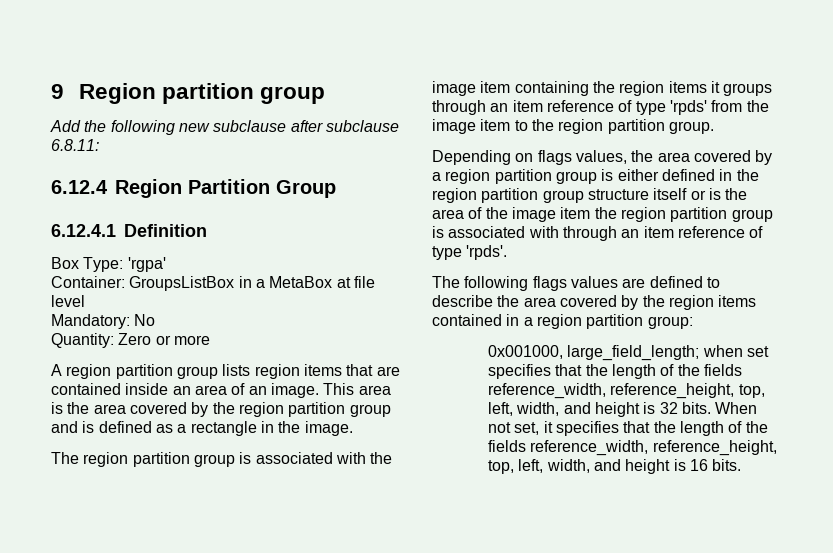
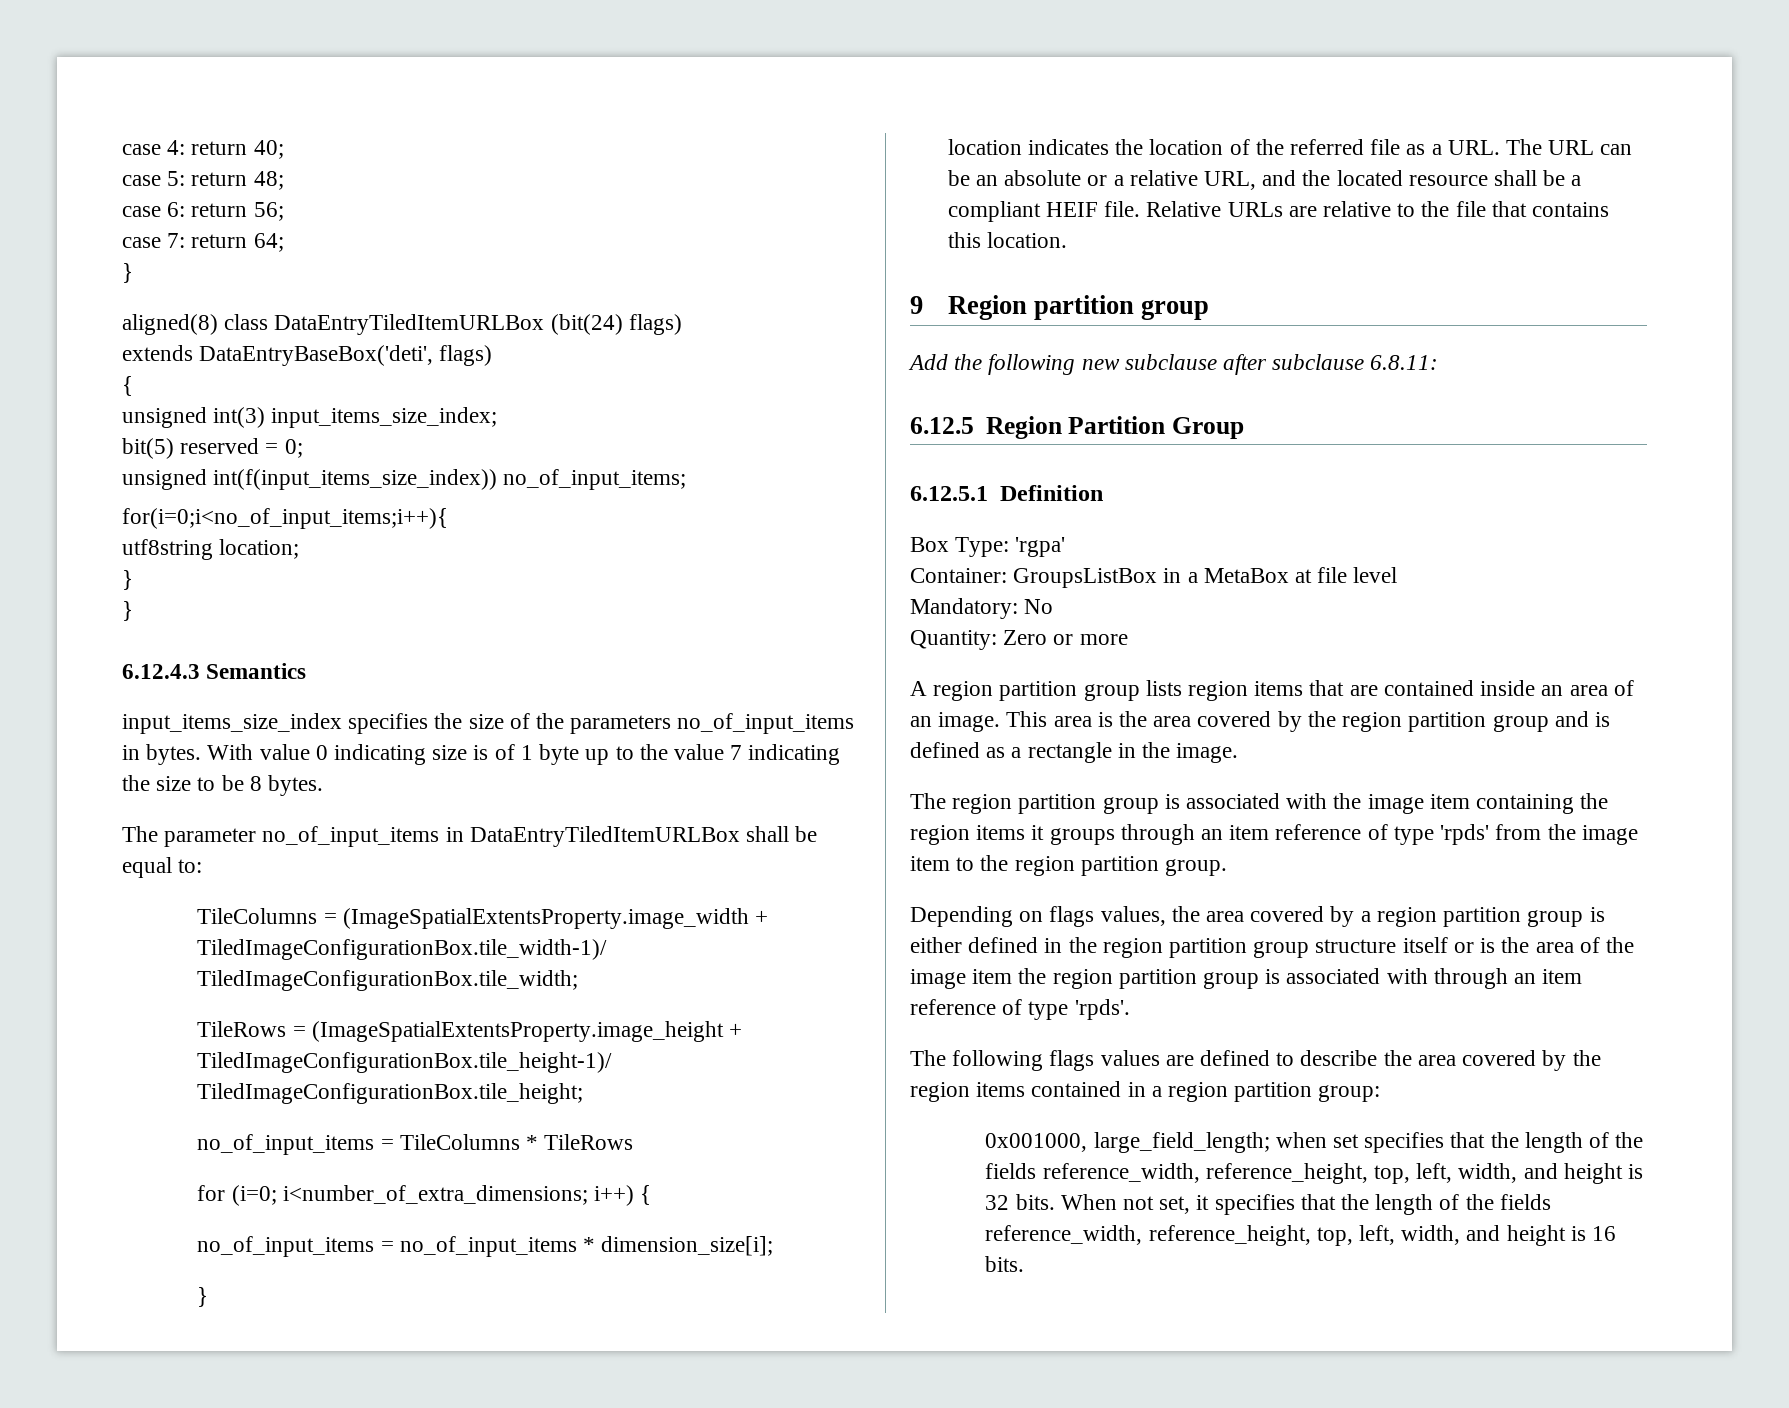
(51, 91) none -> [122,140,284,159] [122,171,284,190] [122,202,284,221] [122,233,284,252] [122,263,133,283] [122,314,682,335] [122,345,493,366] [122,376,133,396] [122,407,498,428] [122,438,303,459] [122,469,687,490] [122,508,448,529] [122,539,300,560] [122,570,133,590] [122,601,133,621] [122,663,307,679] [122,713,855,734] [122,744,841,765] [122,775,324,796] [122,826,818,847] [122,857,203,878] [197,908,768,929] [197,939,608,960] [197,970,579,991] [197,1021,742,1042] [197,1052,613,1073] [197,1083,584,1104] [197,1134,634,1155] [197,1185,652,1206] [197,1236,774,1257] [197,1287,209,1307] [947,139,1633,155] [947,170,1582,190] [947,201,1609,222] [947,232,1067,248] case 4: return 40; // case 5: return 48; // case 6: return 56; // case 7: return 64; // } // aligned(8) class DataEntryTiledItemURLBox (bit(24) flags) // extends DataEntryBaseBox('deti', flags) // { // unsigned int(3) input_items_size_index; // bit(5) reserved = 0; // unsigned int(f(input_items_size_index)) no_of_input_items; // for(i=0;i<no_of_input_items;i++){ // utf8string location; // } // } // 6.12.4.3 Semantics // input_items_size_index specifies the size of the parameters no_of_input_items in bytes. With value 0 indicating size is of 1 byte up to the value 7 indicating the size to be 8 bytes. // The parameter no_of_input_items in DataEntryTiledItemURLBox shall be equal to: // TileColumns = (ImageSpatialExtentsProperty.image_width + TiledImageConfigurationBox.tile_width-1)/ TiledImageConfigurationBox.tile_width; // TileRows = (ImageSpatialExtentsProperty.image_height + TiledImageConfigurationBox.tile_height-1)/ TiledImageConfigurationBox.tile_height; // no_of_input_items = TileColumns * TileRows // for (i=0; i<number_of_extra_dimensions; i++) { // no_of_input_items = no_of_input_items * dimension_size[i]; // } // location indicates the location of the referred file as a URL. The URL can be an absolute or a relative URL, and the located resource shall be a compliant HEIF file. Relative URLs are relative to the file that contains this location. //
[51,180,108,194] 6.12.4 -> [910,417,974,434] 6.12.5
[51,224,116,237] 6.12.4.1 -> [910,486,988,501] 6.12.5.1

